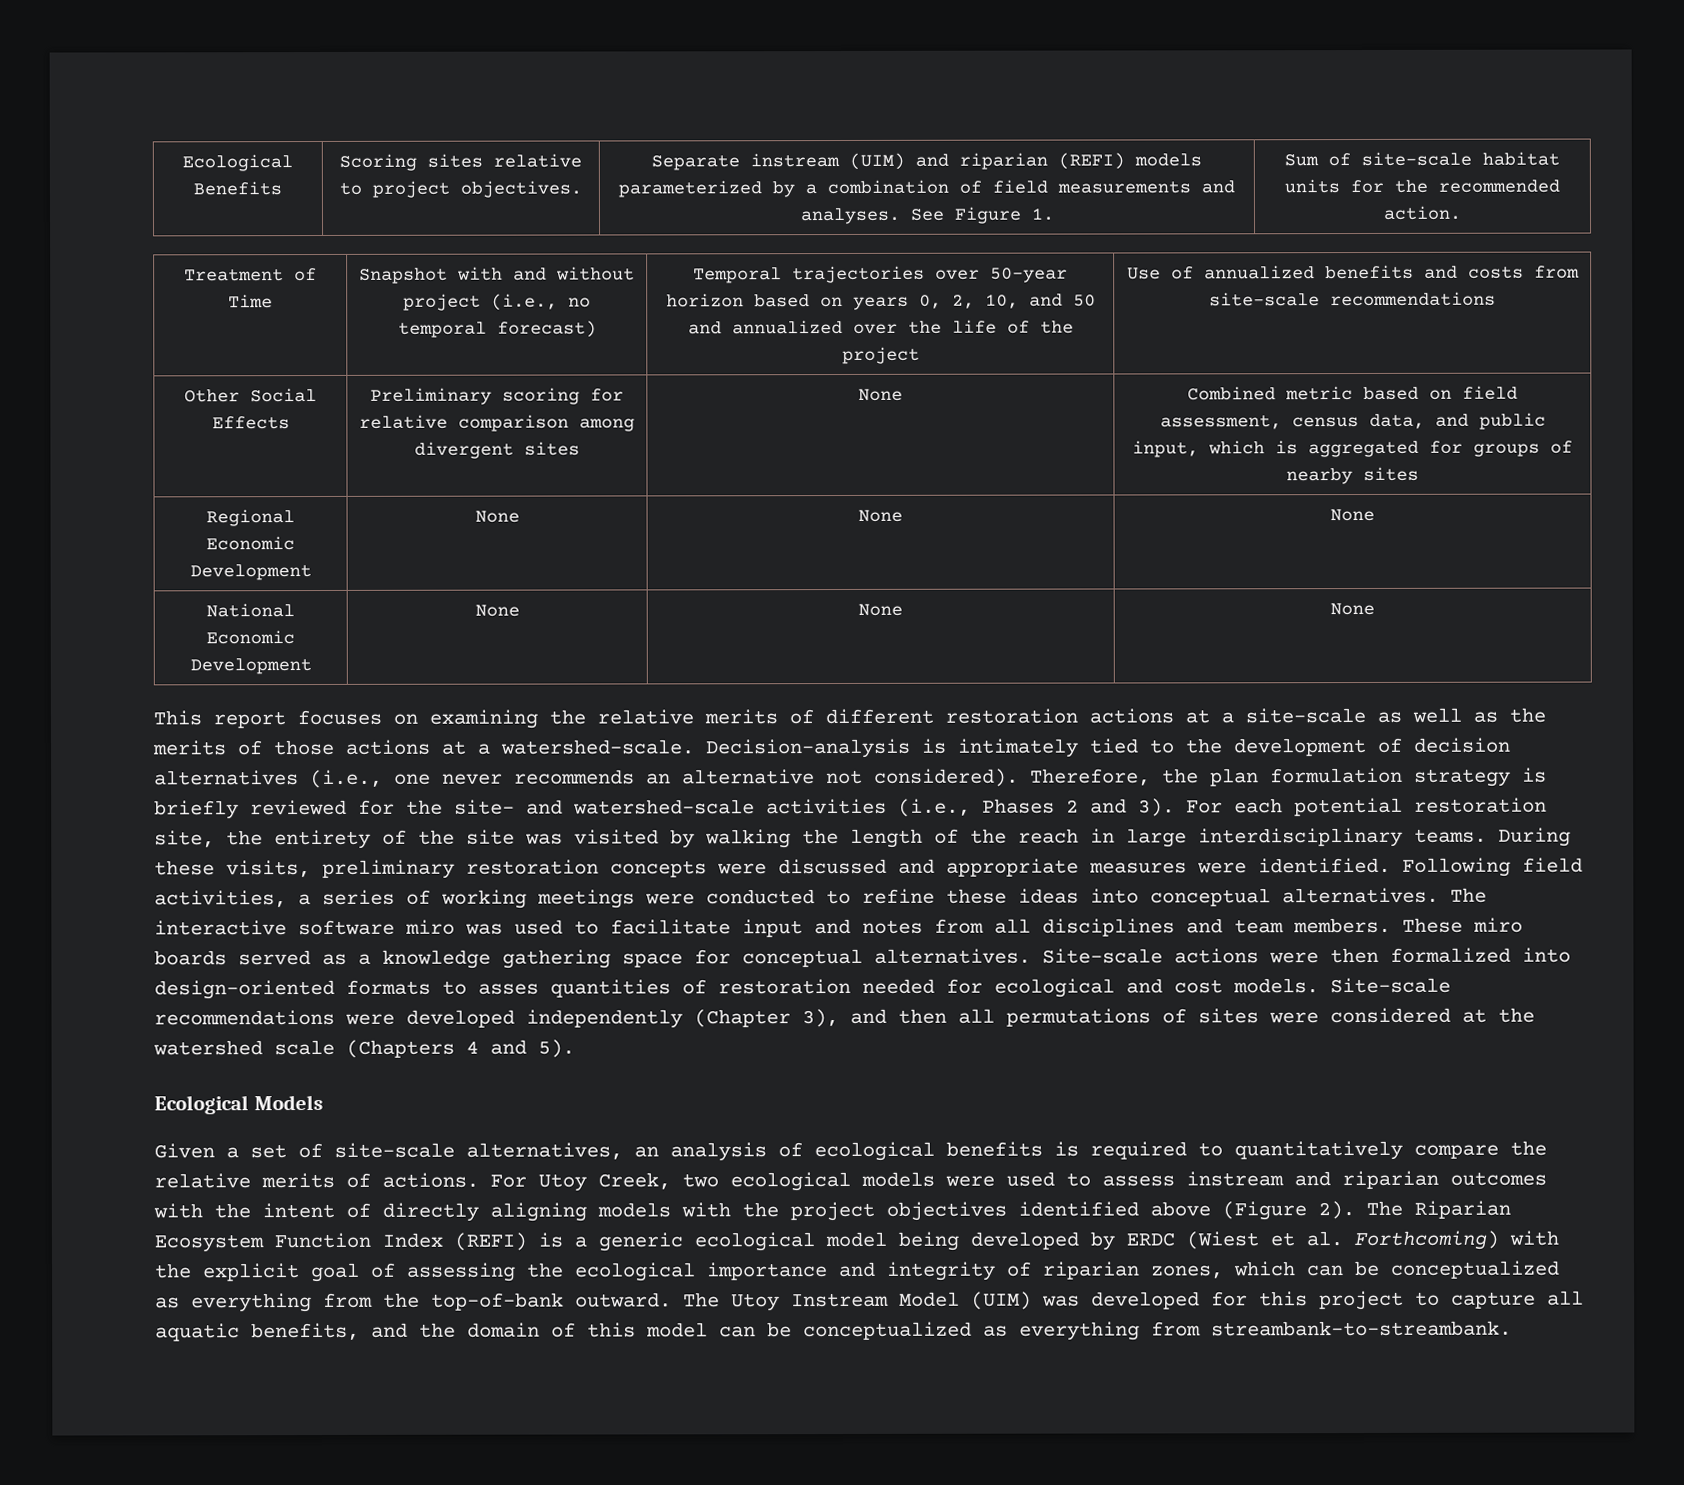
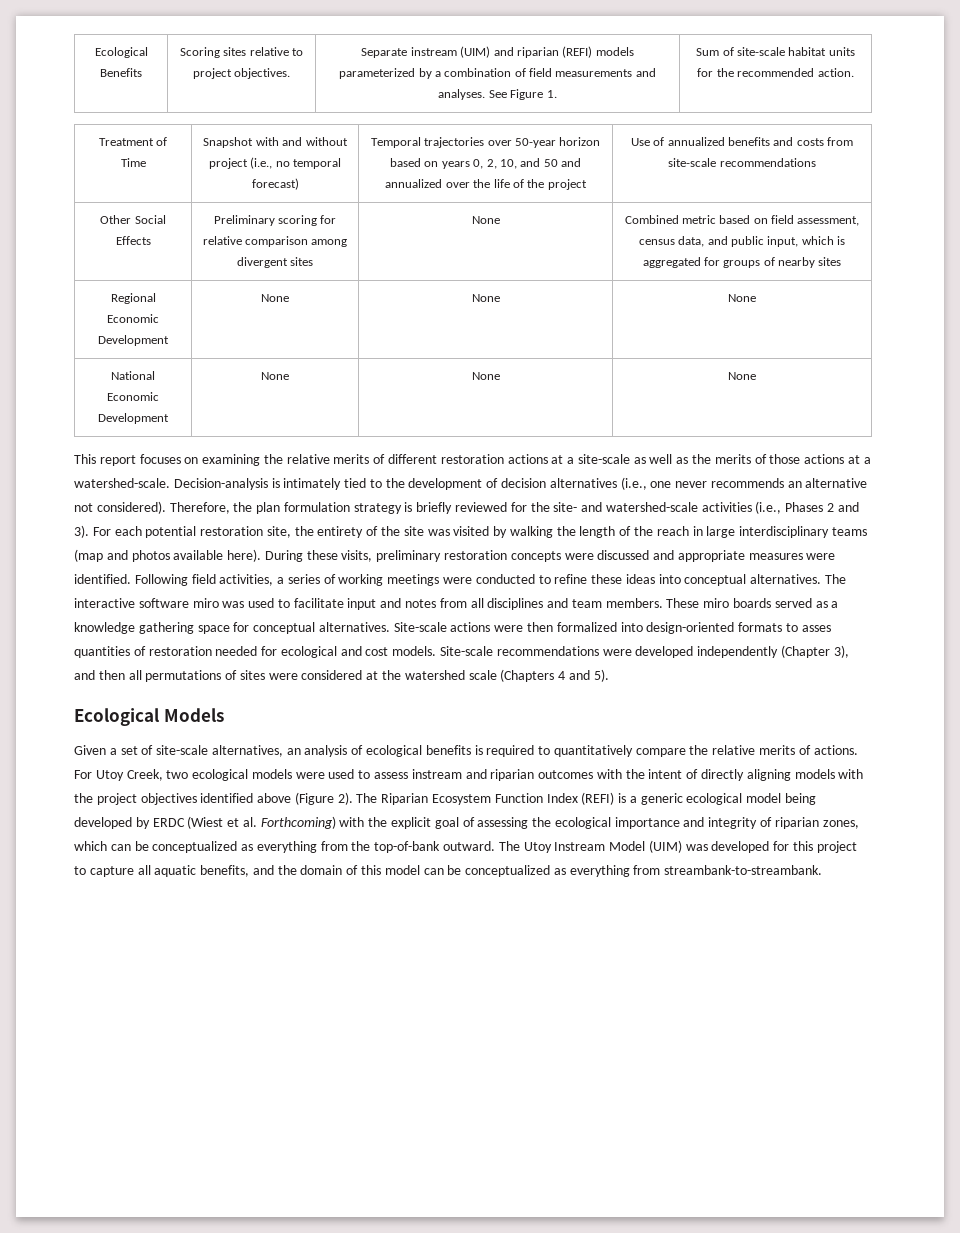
[1414,828,1487,843] teams. -> [831,527,867,536] [74,549,262,562] teams (map and photos available here).

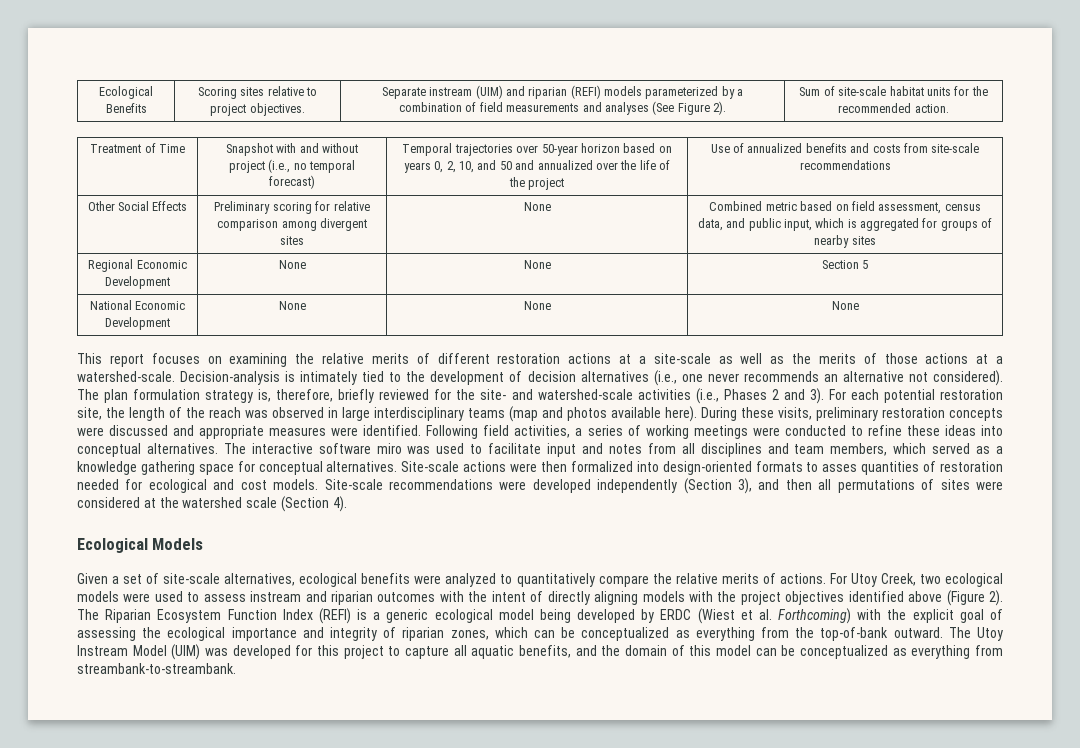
[438,89,557,100] analyses. See Figure 1. -> [604,101,726,115] analyses (See Figure 2).
[728,294,756,302] | None -> [821,260,869,269] | Section 5
[169,502,253,514] Therefore, the -> [77,389,99,400] The
[404,502,413,512] is -> [258,389,334,402] is, therefore,
[317,526,576,538] entirety of the site was visited by walking the -> (125, 412) none
(689, 531) none -> [245,407,324,418] was observed
[605,598,772,608] members. These miro boards -> [830,443,927,456] members, which
[780,645,830,658] (Chapter -> [683,478,732,494] (Section
[500,669,609,682] (Chapters 4 and 5). -> [280,496,347,512] (Section 4).
[286,745,535,757] an analysis of ecological benefits is required -> [299,573,497,587] ecological benefits were analyzed

